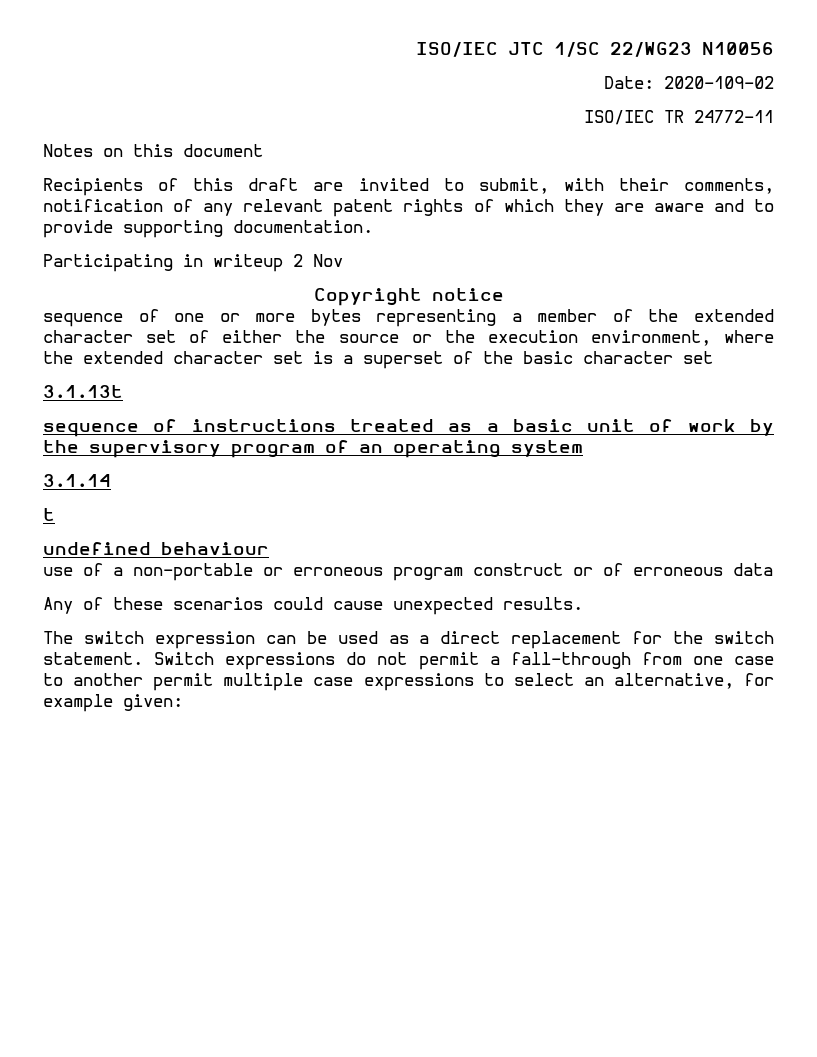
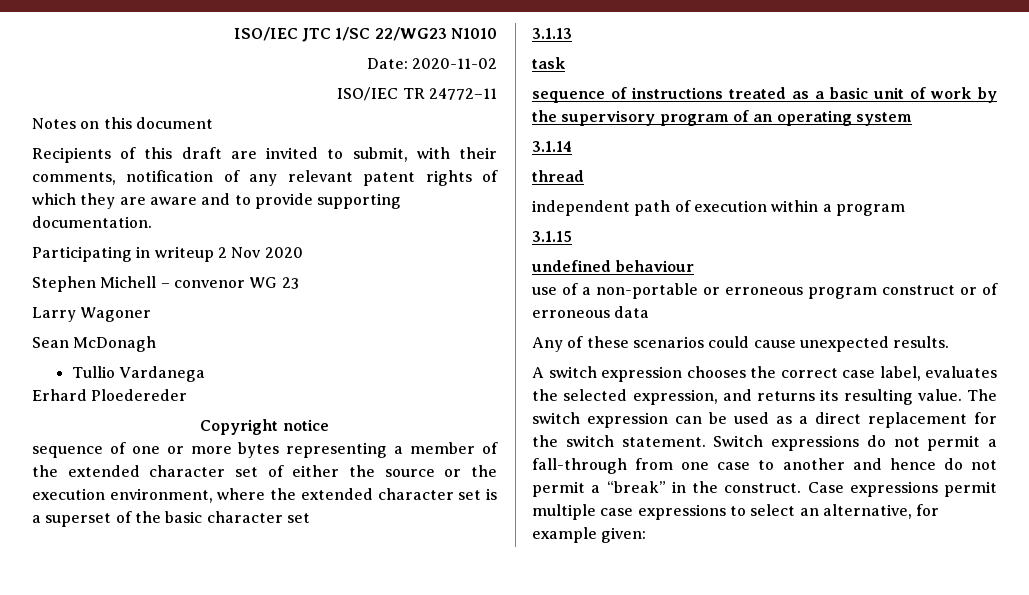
[702,42,774,55] N10056 -> [451,28,497,39] N1010
[664,76,774,89] 2020-109-02 -> [412,58,497,69] 2020-11-02
(343, 260) none -> [264,247,303,258] [32,276,299,292] [32,307,152,322] [32,336,157,352] [71,366,205,382] [32,389,188,401] 2020 // Stephen Michell – convenor WG 23 // Larry Wagoner // Sean McDonagh // Tullio Vardanega // Erhard Ploedereder
[43,385,123,398] 3.1.13t -> [532,28,572,39] [532,57,565,69] 3.1.13 // task
[43,508,55,521] t -> [532,170,584,182] [532,200,905,216] [532,231,572,242] thread // independent path of execution within a program // 3.1.15
(583, 603) none -> [532,366,997,382] [532,389,962,405] A switch expression chooses the correct case label, evaluates the selected expression, and returns its resulting value.
(144, 679) none -> [852,458,997,470] [532,481,938,497] and hence do not permit a “break” in the construct. Case expressions

